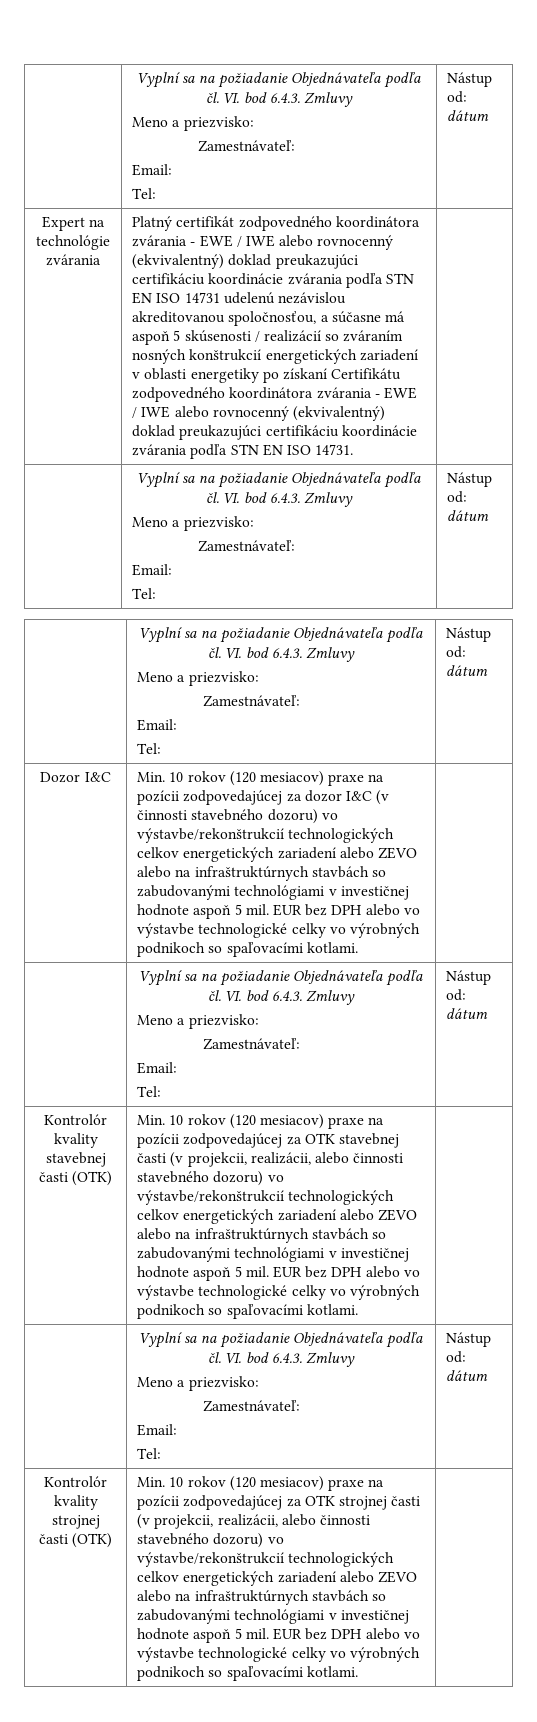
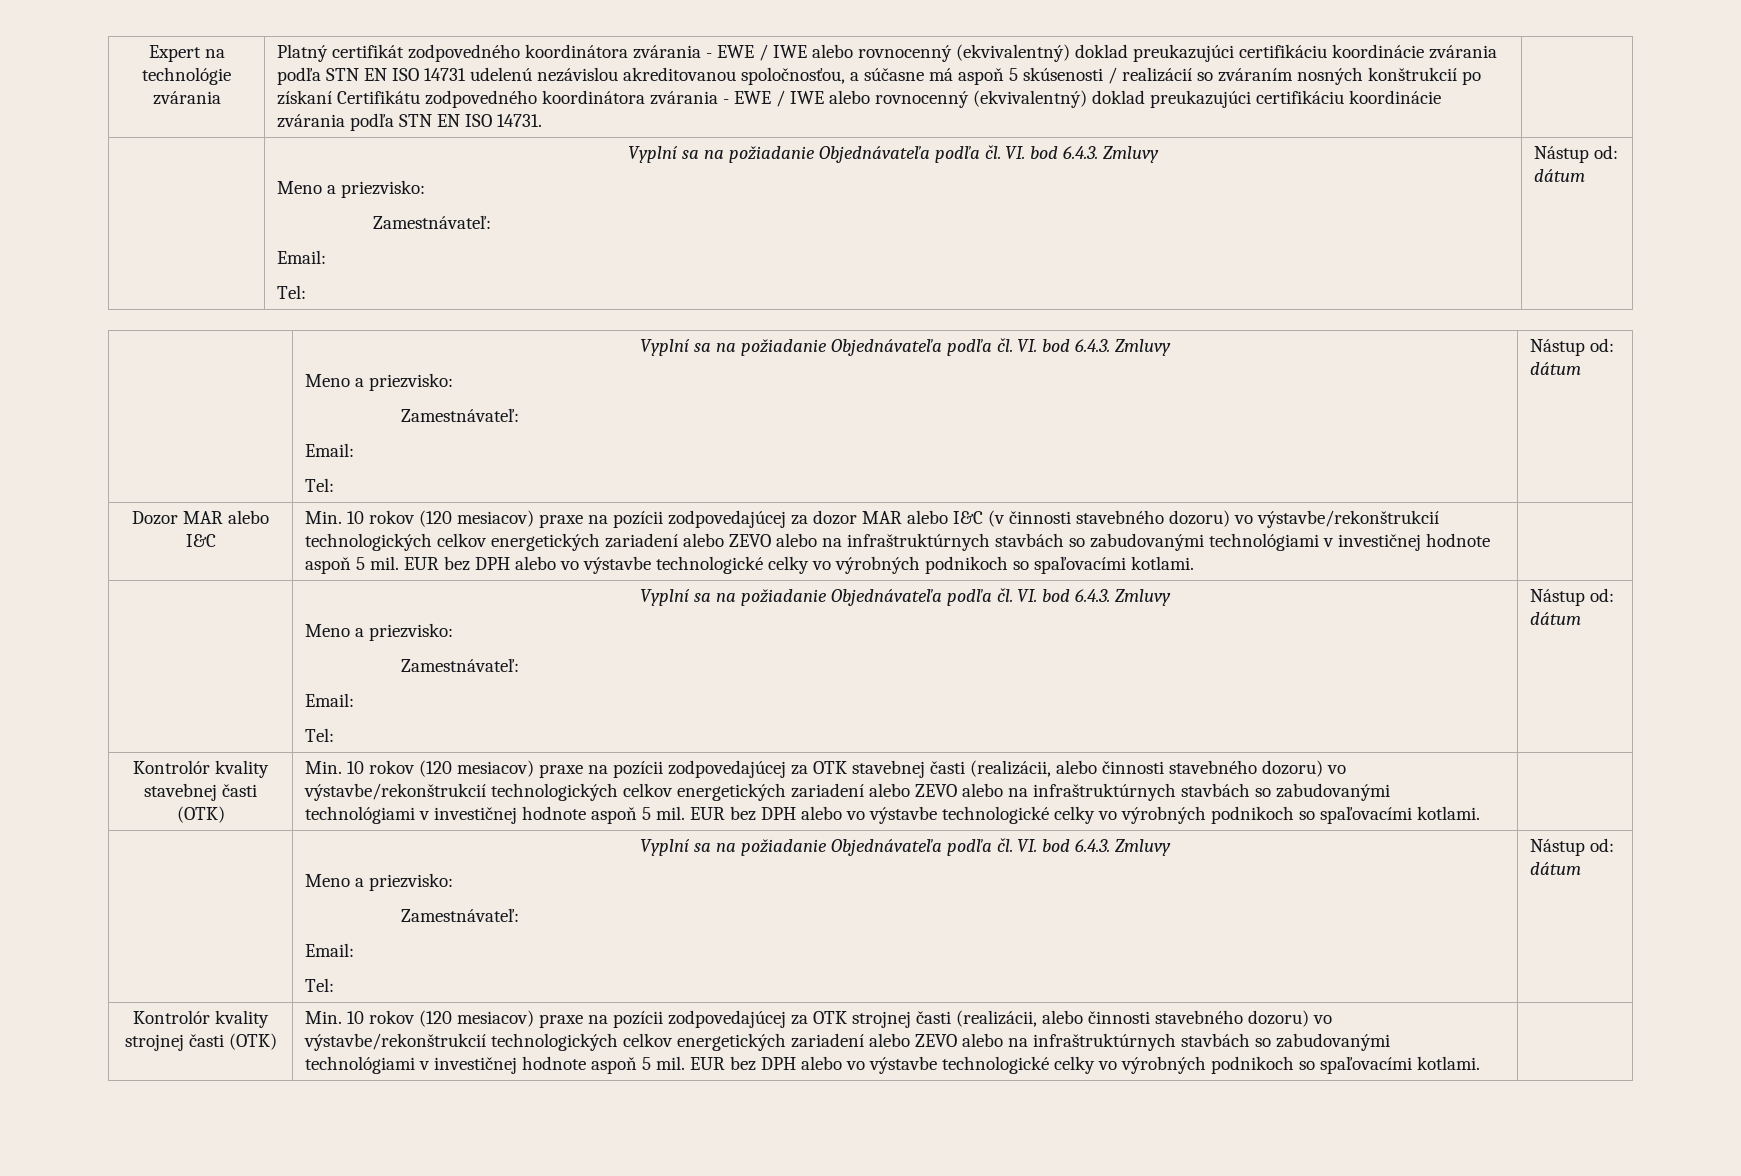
[136,72,422,88] [206,92,353,107] [132,116,254,131] [198,140,296,152] [132,164,173,176] [132,188,157,199] [447,72,493,87] [447,91,468,103] [447,110,490,121] | Vyplní sa na požiadanie Objednávateľa podľa čl. VI. bod 6.4.3. Zmluvy // Meno a priezvisko: // Zamestnávateľ: // Email: // Tel: | Nástup od: dátum // -> (148, 53) none
[265,349,418,364] [132,368,259,383] energetických zariadení v oblasti energetiky -> (1458, 74) none
(81, 777) none -> [183,510,269,524] MAR alebo
(342, 796) none -> [862,510,949,524] MAR alebo
[170,1152,311,1167] (v projekcii, realizácii, -> [970,760,1052,777] (realizácii,
[137,1514,278,1529] (v projekcii, realizácii, -> [956,1010,1038,1027] (realizácii,

